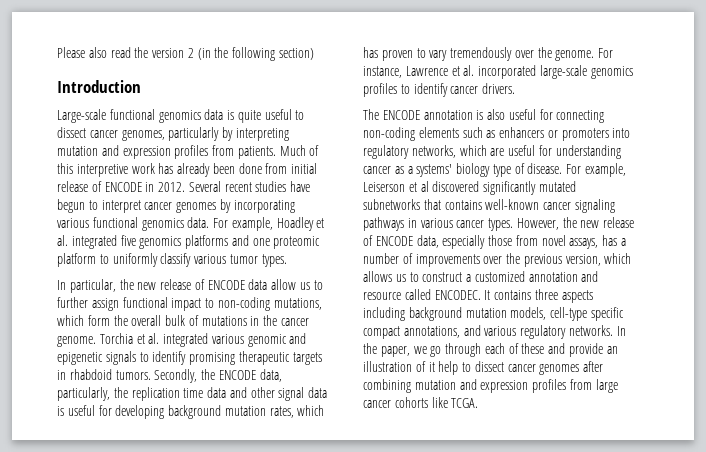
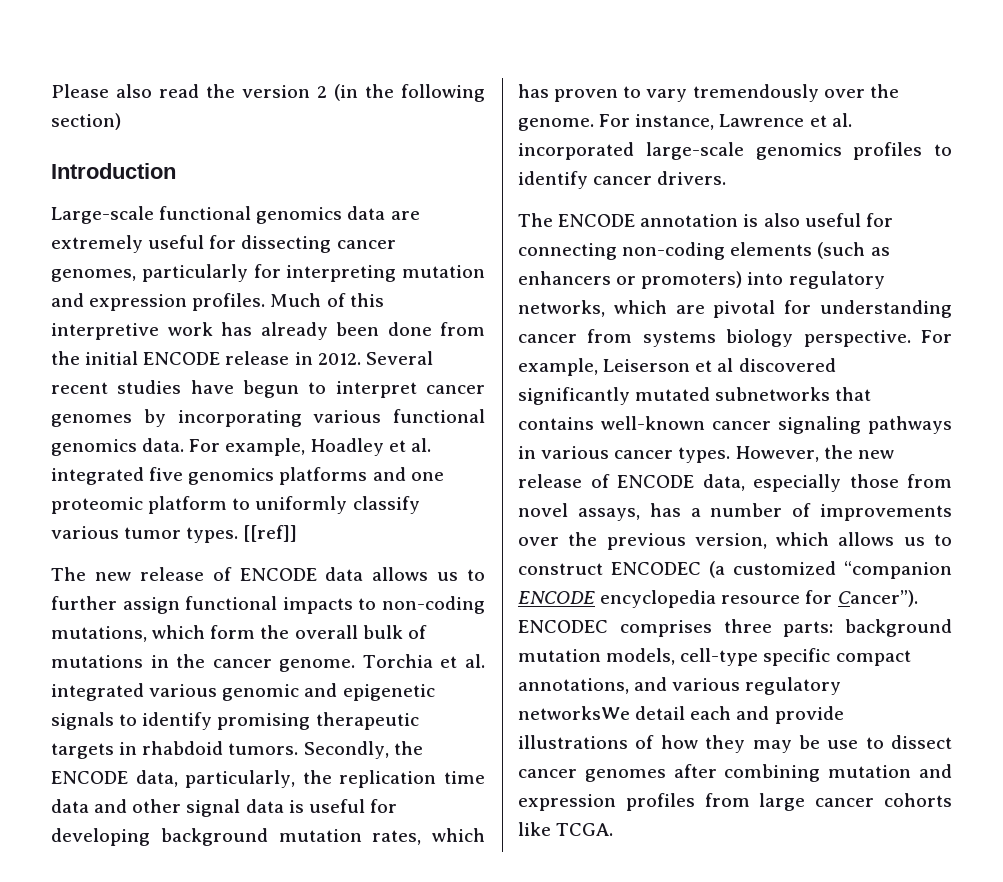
[227,109,305,123] [57,127,86,138] is quite useful to dissect -> [390,211,420,220] [51,235,332,253] are extremely useful for dissecting
[222,127,234,141] by -> [253,264,281,278] for
[174,145,276,159] profiles from patients. -> [192,293,266,311] profiles.
[291,163,318,174] [57,181,142,192] initial release of ENCODE -> [51,351,290,365] the initial ENCODE release
[57,279,134,293] // In particular, the -> [243,525,298,542] [51,567,86,581] [[ref]] // The
[271,279,297,290] allow -> [372,567,429,581] allows
[171,298,202,311] impact -> [282,597,353,614] impacts
[462,127,483,138] such -> [817,242,866,259] (such
[561,128,609,141] promoters -> [641,271,743,289] promoters)
[508,145,536,156] useful -> [713,300,776,318] pivotal
[394,163,563,177] as a systems' biology type of disease. -> [587,329,911,347] from systems biology perspective.
[466,271,599,282] [363,289,593,303] [363,307,405,321] a customized annotation and resource called ENCODEC. It contains three aspects including -> [611,561,952,579] [518,590,918,608] [518,619,834,637] ENCODEC (a customized “companion ENCODE encyclopedia resource for Cancer”). ENCODEC comprises three parts:
[568,325,626,336] [363,343,618,357] [363,361,459,375] networks. In the paper, we go through each of these and provide an illustration of it help -> [518,706,844,724] [518,735,859,753] networksWe detail each and provide illustrations of how they may be use

